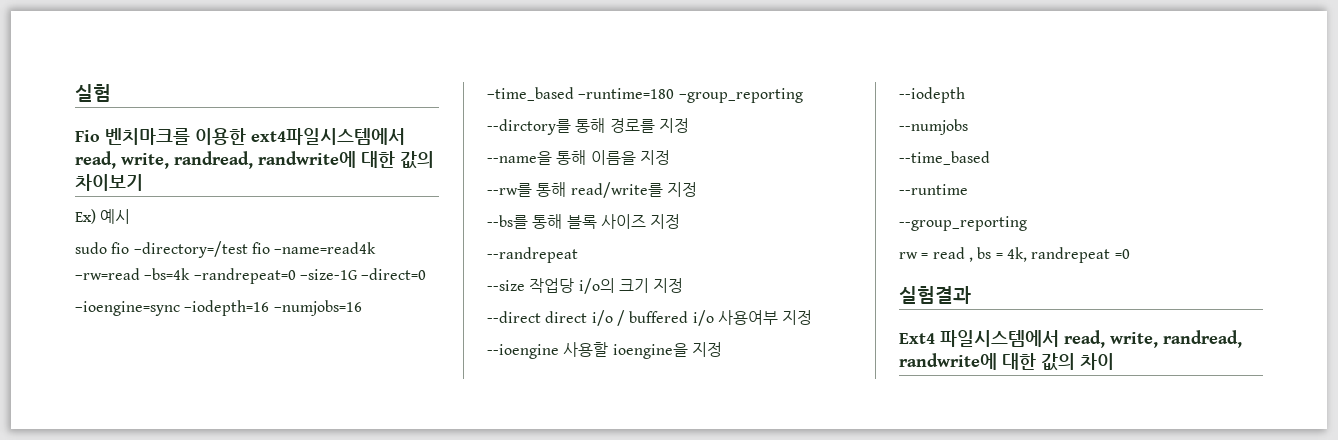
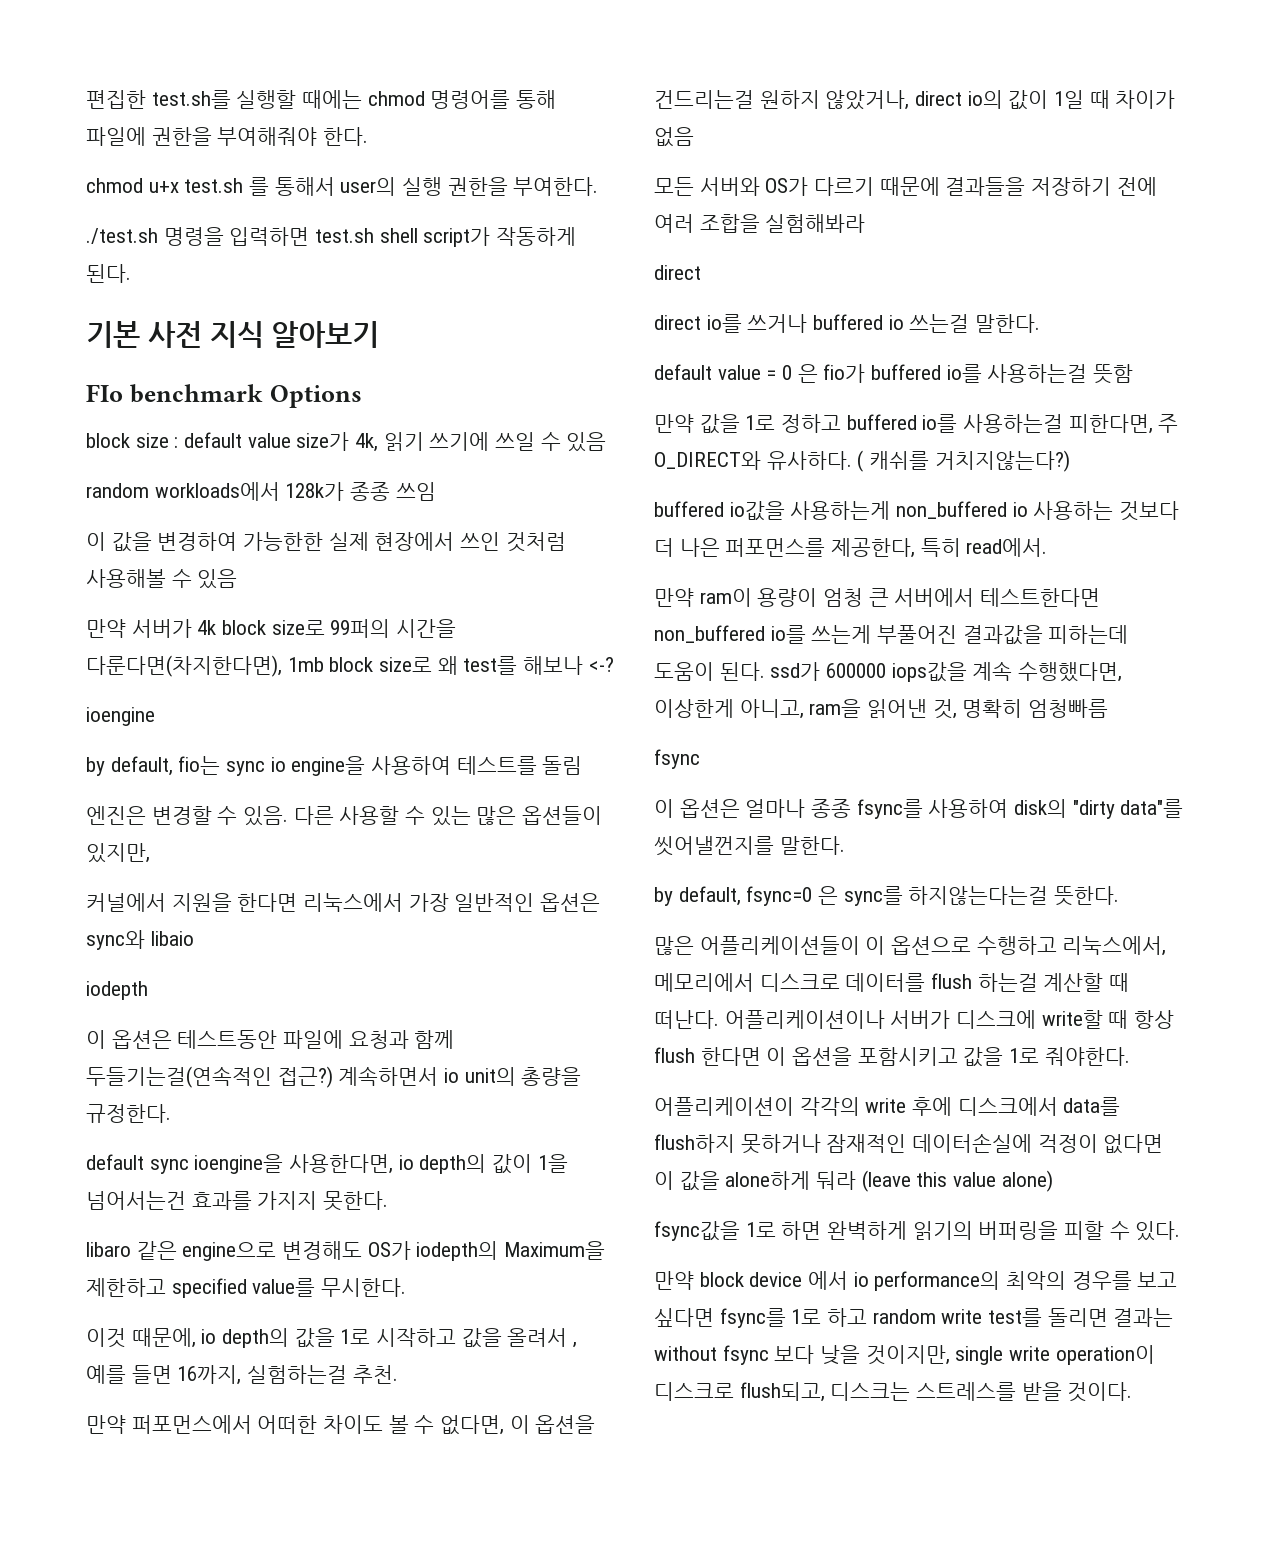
[75,84,111,102] [75,128,405,145] [75,151,434,169] [75,174,143,191] [75,209,131,224] [75,241,377,258] [75,268,427,284] [75,300,362,316] [487,87,803,103] [487,118,689,135] [487,150,670,165] [487,182,697,198] [487,214,681,229] [487,247,578,263] [487,278,684,294] [487,310,813,326] [487,342,722,359] [899,87,965,103] [899,119,968,135] [899,151,990,165] [899,184,968,195] [899,216,1027,231] [899,247,1130,263] [899,286,971,304] [899,330,1242,348] [899,353,1114,371] 실험 // Fio 벤치마크를 이용한 ext4파일시스템에서 read, write, randread, randwrite에 대한 값의 차이보기 // Ex) 예시 // sudo fio –directory=/test fio –name=read4k –rw=read –bs=4k –randrepeat=0 –size-1G –direct=0 // –ioengine=sync –iodepth=16 –numjobs=16 –time_based –runtime=180 –group_reporting // --dirctory를 통해 경로를 지정 // --name을 통해 이름을 지정 // --rw를 통해 read/write를 지정 // --bs를 통해 블록 사이즈 지정 // --randrepeat // --size 작업당 i/o의 크기 지정 // --direct direct i/o / buffered i/o 사용여부 지정 // --ioengine 사용할 ioengine을 지정 // --iodepth // --numjobs // --time_based // --runtime // --group_reporting // rw = read , bs = 4k, randrepeat =0 // 실험결과 // Ext4 파일시스템에서 read, write, randread, randwrite에 대한 값의 차이 -> [86,90,557,109] [86,127,369,146] [86,177,599,196] [86,227,577,247] [86,264,131,283] [86,321,380,348] [86,384,362,408] [86,432,607,452] [86,482,436,501] [86,532,566,552] [86,569,238,589] [86,619,457,638] [86,655,614,677] [86,707,155,726] [86,756,583,776] [86,806,603,826] [86,843,150,863] [86,893,601,912] [86,930,194,950] [86,981,148,1000] [86,1030,455,1049] [86,1066,582,1088] [86,1104,171,1123] [86,1154,568,1174] [86,1191,389,1211] [86,1241,606,1261] [86,1278,407,1298] [86,1328,578,1348] [86,1365,398,1385] [86,1415,596,1435] [654,90,1176,110] [654,127,694,147] [654,177,1157,196] [654,214,866,233] [654,265,701,280] [654,314,1041,333] [654,364,1134,384] [654,414,1179,434] [654,450,1070,472] [654,501,1180,521] [654,538,1048,558] [654,588,1101,607] [654,625,1129,645] [654,661,1123,682] [654,699,1109,719] [654,749,700,769] [654,799,1184,819] [654,836,845,856] [654,886,1120,906] [654,936,1167,956] [654,973,1130,992] [654,1010,1175,1029] [654,1047,1130,1067] [654,1097,1121,1116] [654,1133,1164,1154] [654,1170,1053,1192] [654,1221,1181,1241] [654,1271,1178,1291] [654,1308,1174,1328] [654,1345,1155,1365] [654,1382,1133,1402] 편집한 test.sh를 실행할 때에는 chmod 명령어를 통해 파일에 권한을 부여해줘야 한다. // chmod u+x test.sh 를 통해서 user의 실행 권한을 부여한다. // ./test.sh 명령을 입력하면 test.sh shell script가 작동하게 된다. // 기본 사전 지식 알아보기 // FIo benchmark Options // block size : default value size가 4k, 읽기 쓰기에 쓰일 수 있음 // random workloads에서 128k가 종종 쓰임 // 이 값을 변경하여 가능한한 실제 현장에서 쓰인 것처럼 사용해볼 수 있음 // 만약 서버가 4k block size로 99퍼의 시간을 다룬다면(차지한다면), 1mb block size로 왜 test를 해보나 <-? // ioengine // by default, fio는 sync io engine을 사용하여 테스트를 돌림 // 엔진은 변경할 수 있음. 다른 사용할 수 있는 많은 옵션들이 있지만, // 커널에서 지원을 한다면 리눅스에서 가장 일반적인 옵션은 sync와 libaio // iodepth // 이 옵션은 테스트동안 파일에 요청과 함께 두들기는걸(연속적인 접근?) 계속하면서 io unit의 총량을 규정한다. // default sync ioengine을 사용한다면, io depth의 값이 1을 넘어서는건 효과를 가지지 못한다. // libaro 같은 engine으로 변경해도 OS가 iodepth의 Maximum을 제한하고 specified value를 무시한다. // 이것 때문에, io depth의 값을 1로 시작하고 값을 올려서 , 예를 들면 16까지, 실험하는걸 추천. // 만약 퍼포먼스에서 어떠한 차이도 볼 수 없다면, 이 옵션을 건드리는걸 원하지 않았거나, direct io의 값이 1일 때 차이가 없음 // 모든 서버와 OS가 다르기 때문에 결과들을 저장하기 전에 여러 조합을 실험해봐라 // direct // direct io를 쓰거나 buffered io 쓰는걸 말한다. // default value = 0 은 fio가 buffered io를 사용하는걸 뜻함 // 만약 값을 1로 정하고 buffered io를 사용하는걸 피한다면, 주 O_DIRECT와 유사하다. ( 캐쉬를 거치지않는다?) // buffered io값을 사용하는게 non_buffered io 사용하는 것보다 더 나은 퍼포먼스를 제공한다, 특히 read에서. // 만약 ram이 용량이 엄청 큰 서버에서 테스트한다면 non_buffered io를 쓰는게 부풀어진 결과값을 피하는데 도움이 된다. ssd가 600000 iops값을 계속 수행했다면, 이상한게 아니고, ram을 읽어낸 것, 명확히 엄청빠름 // fsync // 이 옵션은 얼마나 종종 fsync를 사용하여 disk의 "dirty data"를 씻어낼껀지를 말한다. // by default, fsync=0 은 sync를 하지않는다는걸 뜻한다. // 많은 어플리케이션들이 이 옵션으로 수행하고 리눅스에서, 메모리에서 디스크로 데이터를 flush 하는걸 계산할 때 떠난다. 어플리케이션이나 서버가 디스크에 write할 때 항상 flush 한다면 이 옵션을 포함시키고 값을 1로 줘야한다. // 어플리케이션이 각각의 write 후에 디스크에서 data를 flush하지 못하거나 잠재적인 데이터손실에 걱정이 없다면 이 값을 alone하게 둬라 (leave this value alone) // fsync값을 1로 하면 완벽하게 읽기의 버퍼링을 피할 수 있다. // 만약 block device 에서 io performance의 최악의 경우를 보고 싶다면 fsync를 1로 하고 random write test를 돌리면 결과는 without fsync 보다 낮을 것이지만, single write operation이 디스크로 flush되고, 디스크는 스트레스를 받을 것이다.

